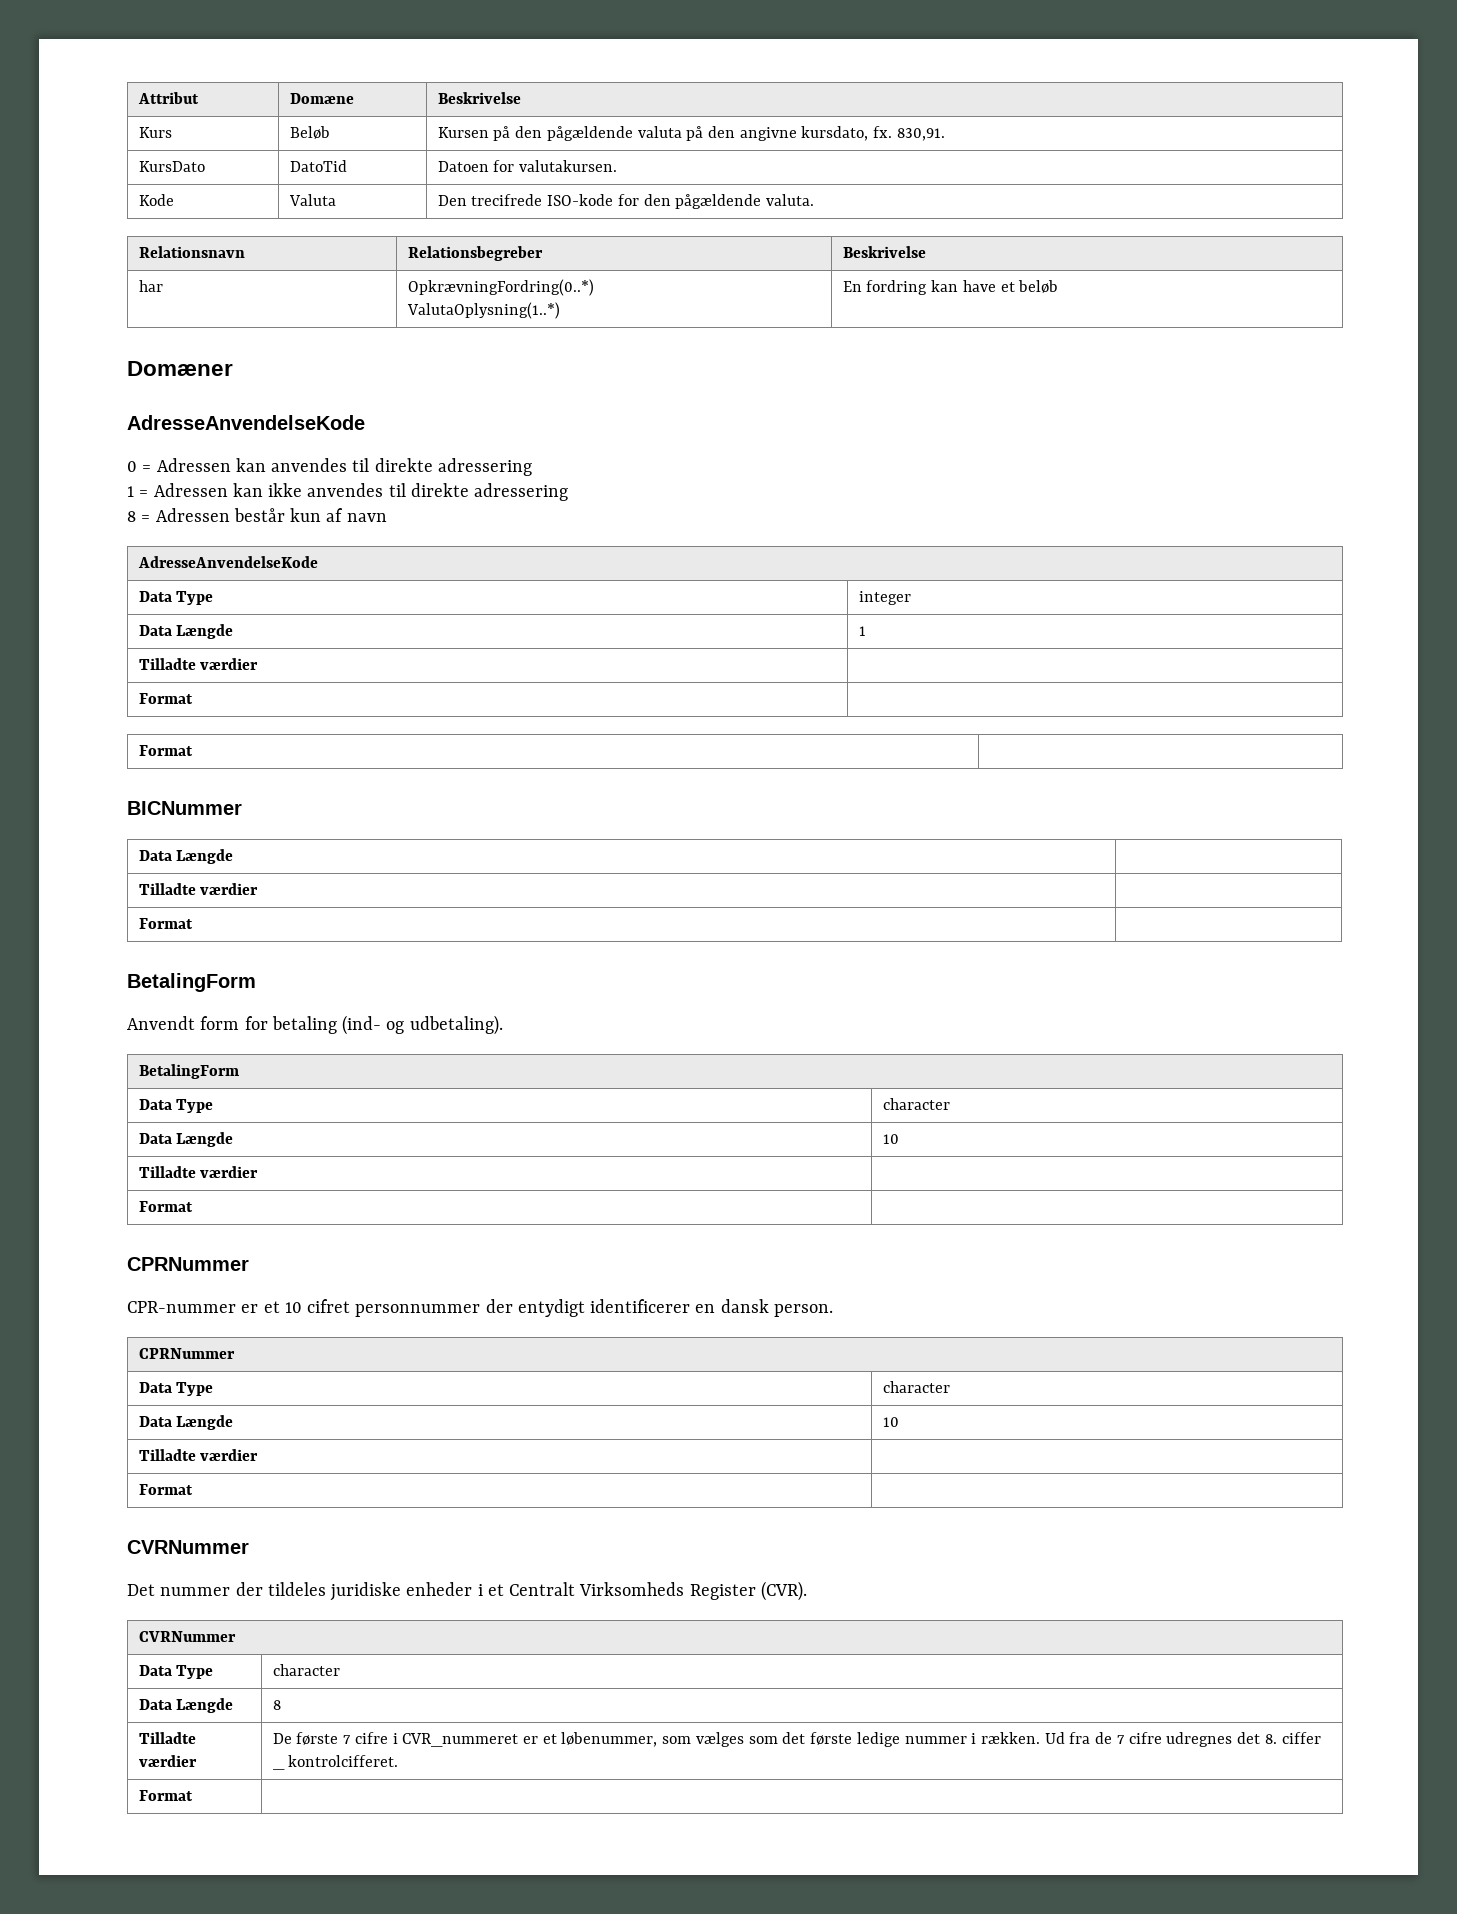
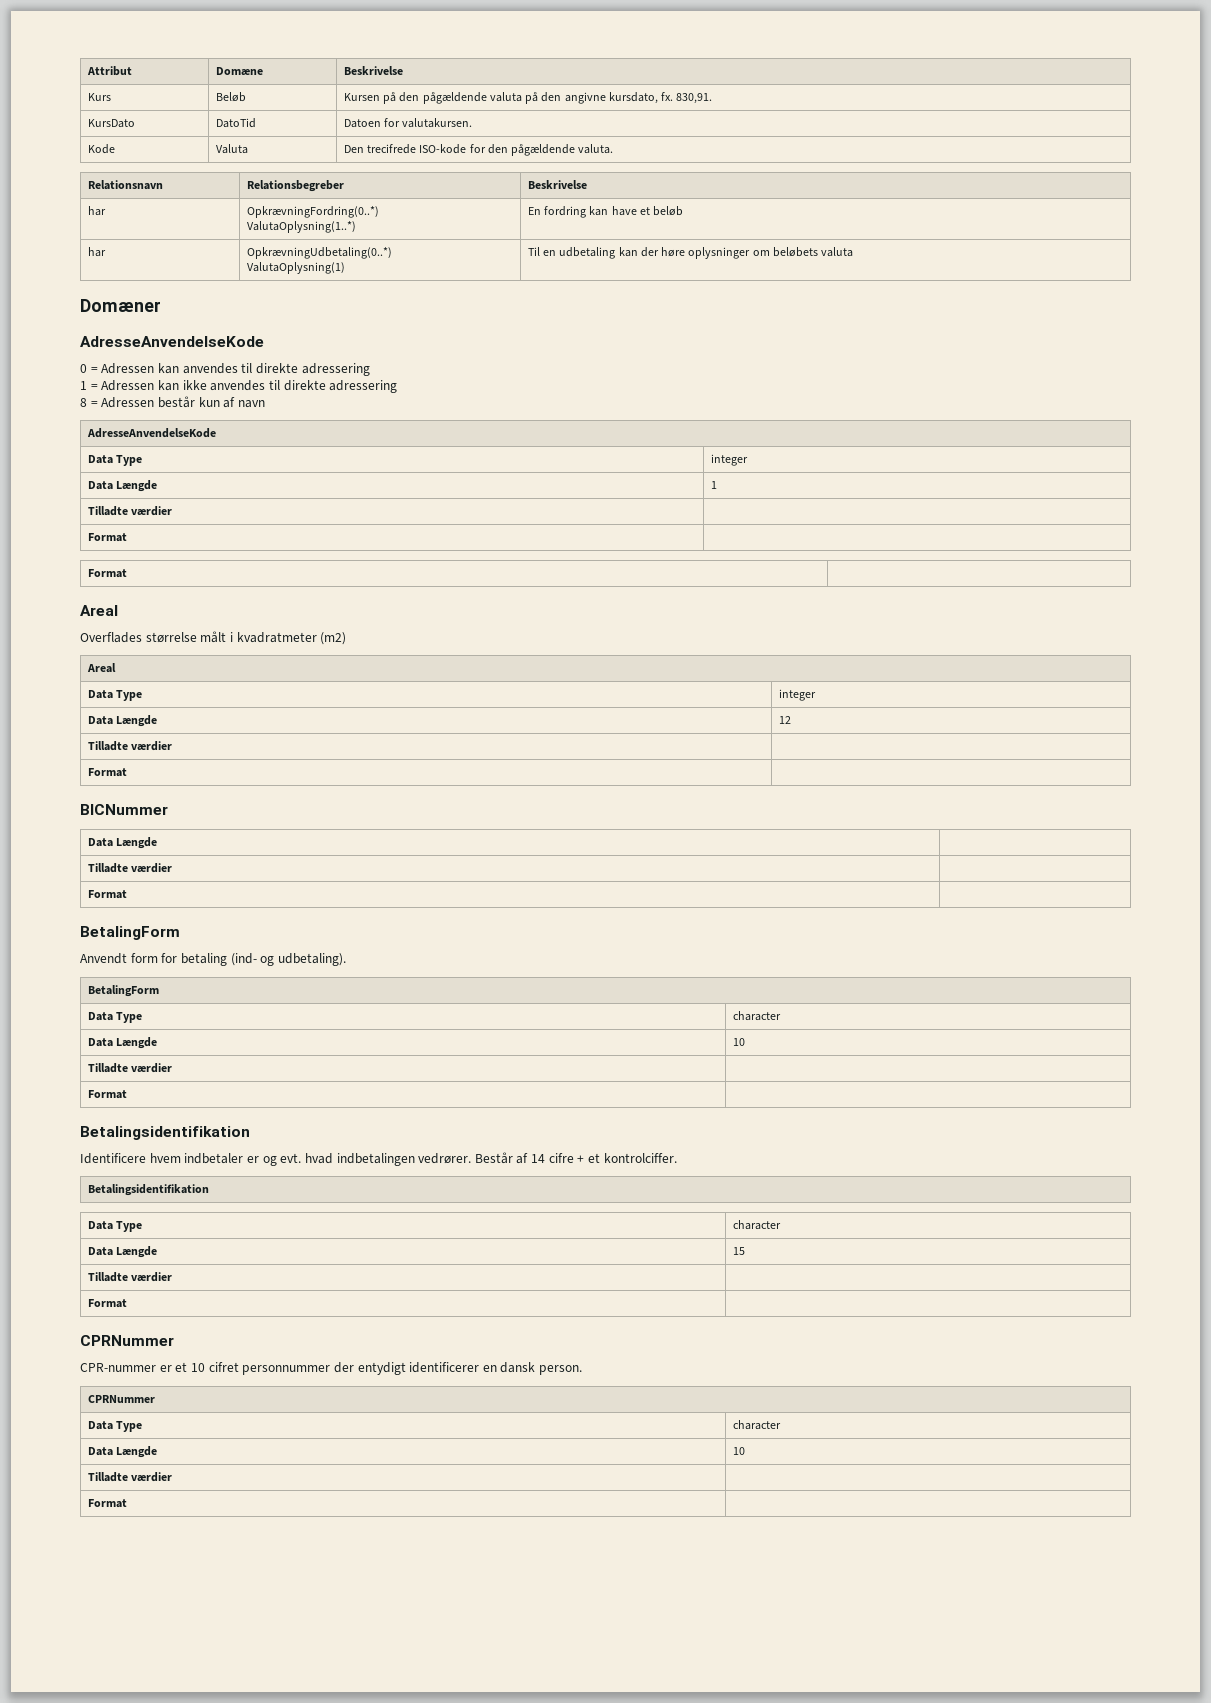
(1059, 287) none -> [87,247,106,257] [246,247,392,259] [246,262,345,274] [527,247,854,259] // har | OpkrævningUdbetaling(0..*) // ValutaOplysning(1) | Til en udbetaling kan der høre oplysninger om beløbets valuta
(193, 750) none -> [80,605,118,616] [80,631,347,645] [86,663,116,673] [87,690,143,701] [778,689,816,701] [87,715,158,727] [778,716,791,724] [87,741,173,751] [87,768,127,777] // Areal // Overflades størrelse målt i kvadratmeter (m2) // Areal // Data Type | integer // Data Længde | 12 // Tilladte værdier | // Format |
(193, 1206) none -> [80,1126,250,1140] [80,1152,677,1166] [87,1184,209,1196] [87,1221,143,1232] [732,1220,781,1230] [87,1246,158,1258] [732,1247,745,1255] [87,1272,173,1282] [87,1299,127,1308] // Betalingsidentifikation // Identificere hvem indbetaler er og evt. hvad indbetalingen vedrører. Består af 14 cifre + et kontrolciffer. // Betalingsidentifikation // Data Type | character // Data Længde | 15 // Tilladte værdier | // Format |
[127,1540,249,1554] [127,1581,807,1601] [138,1631,236,1642] [138,1665,214,1679] [272,1664,340,1676] [138,1698,234,1713] [272,1700,281,1710] [138,1732,196,1744] [138,1755,197,1767] [272,1732,1321,1747] [272,1767,285,1770] [288,1755,399,1767] [138,1790,193,1801] // CVRNummer // Det nummer der tildeles juridiske enheder i et Centralt Virksomheds Register (CVR). // CVRNummer // Data Type | character // Data Længde | 8 // Tilladte værdier | De første 7 cifre i CVR_nummeret er et løbenummer, som vælges som det første ledige nummer i rækken. Ud fra de 7 cifre udregnes det 8. ciffer _ kontrolcifferet. // Format | -> (127, 1503) none

